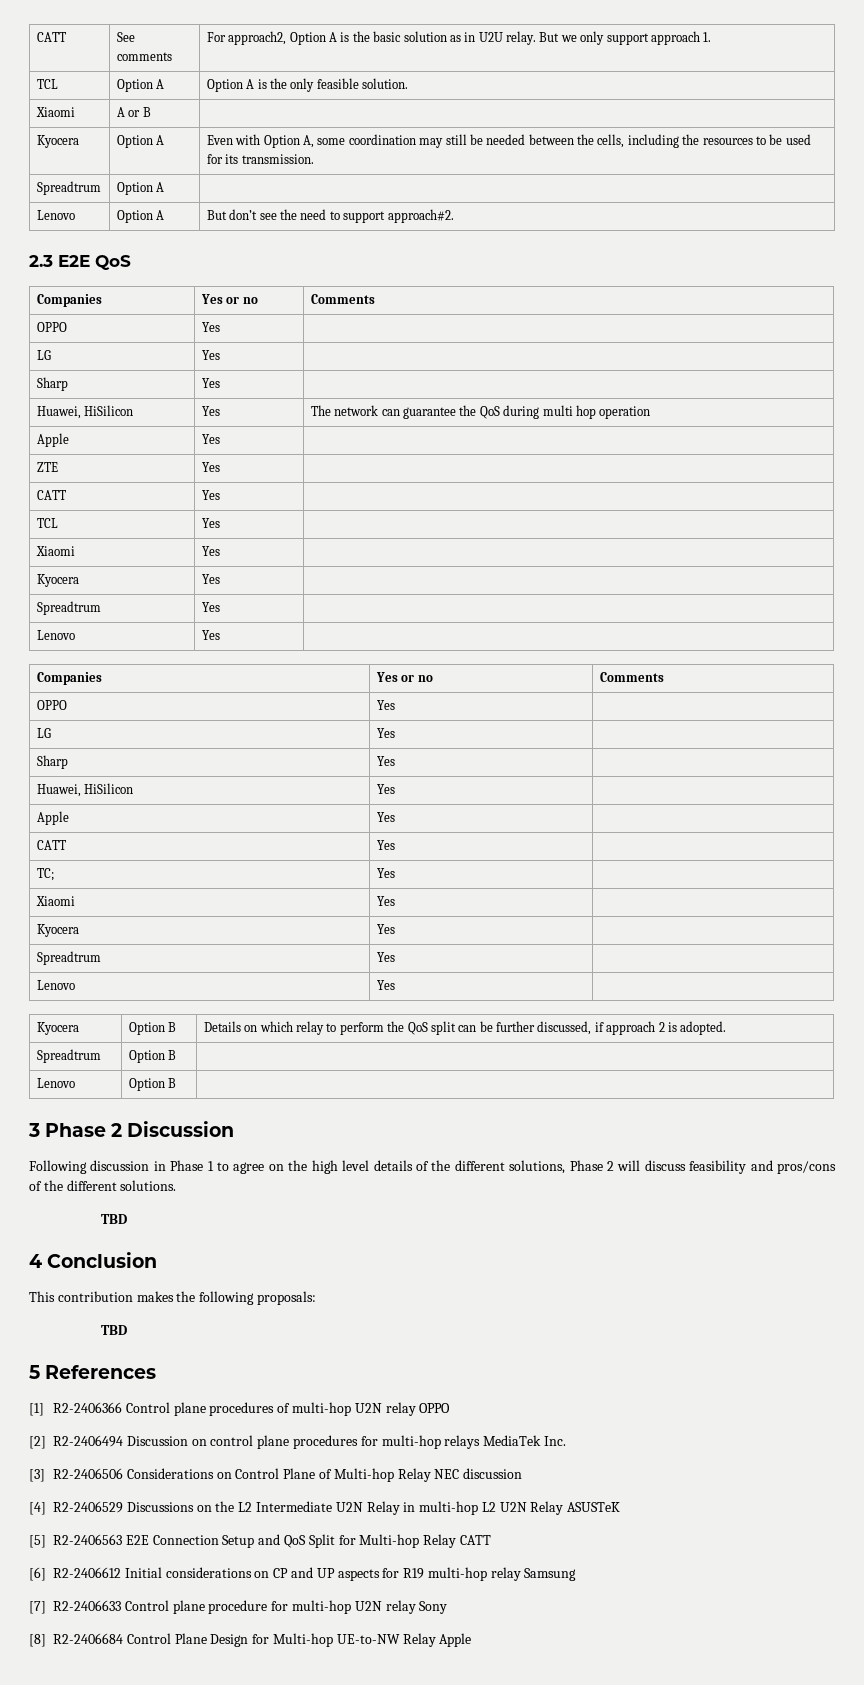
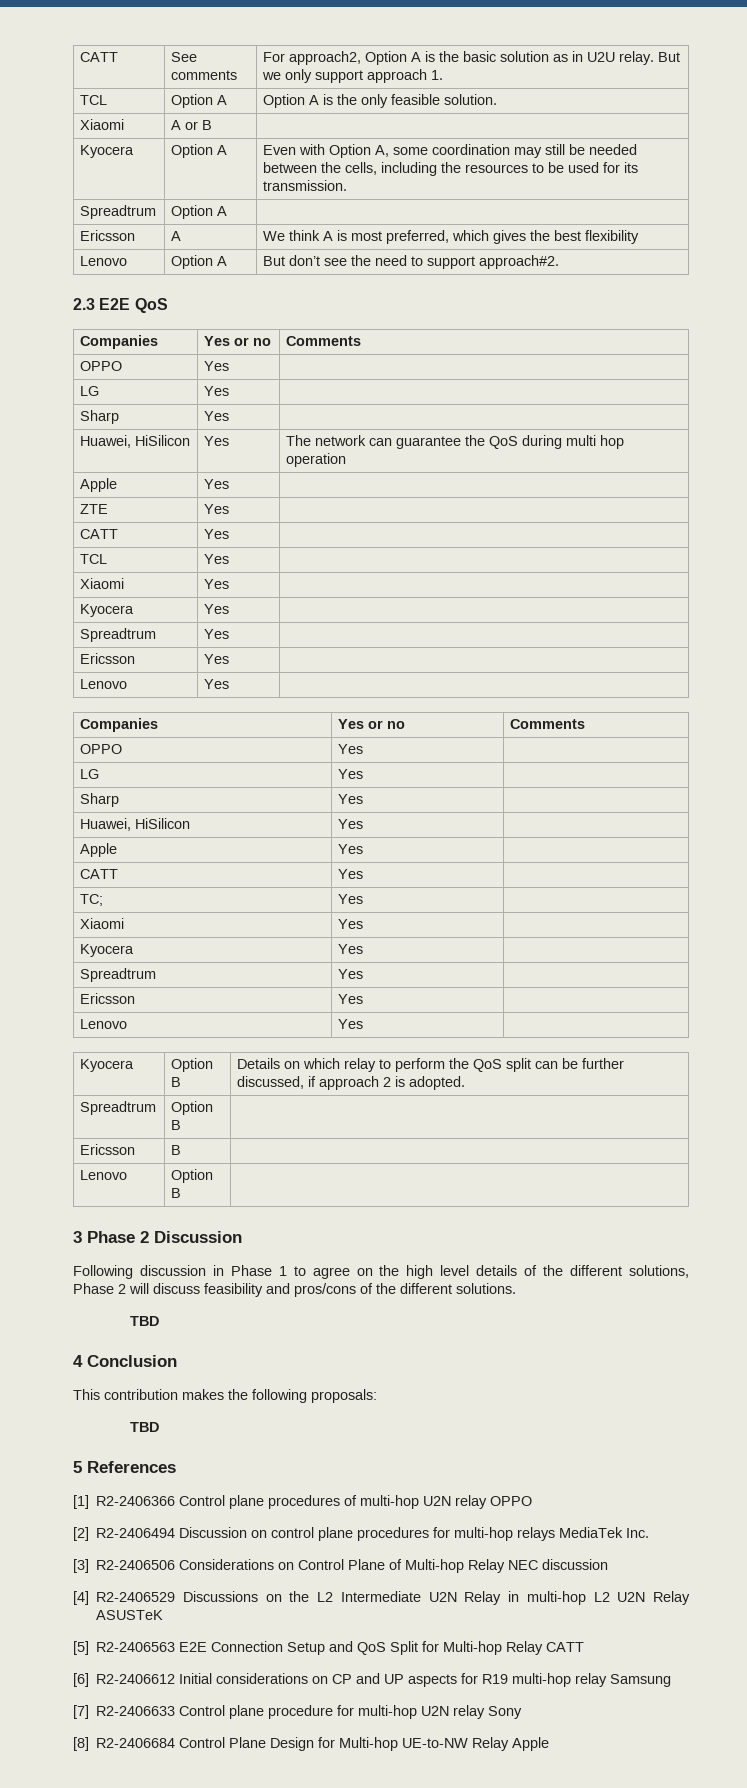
(165, 187) none -> [80,230,136,241] [171,231,182,241] [263,230,640,244] // Ericsson | A | We think A is most preferred, which gives the best flexibility
(220, 607) none -> [80,653,136,664] [204,654,230,664] // Ericsson | Yes |
(395, 957) none -> [80,993,136,1004] [338,994,364,1004] // Ericsson | Yes |
(177, 1055) none -> [80,1144,136,1155] [171,1145,182,1155] // Ericsson | B |

